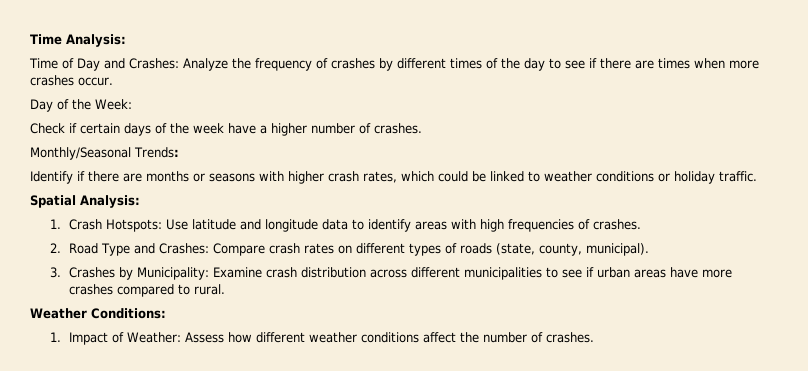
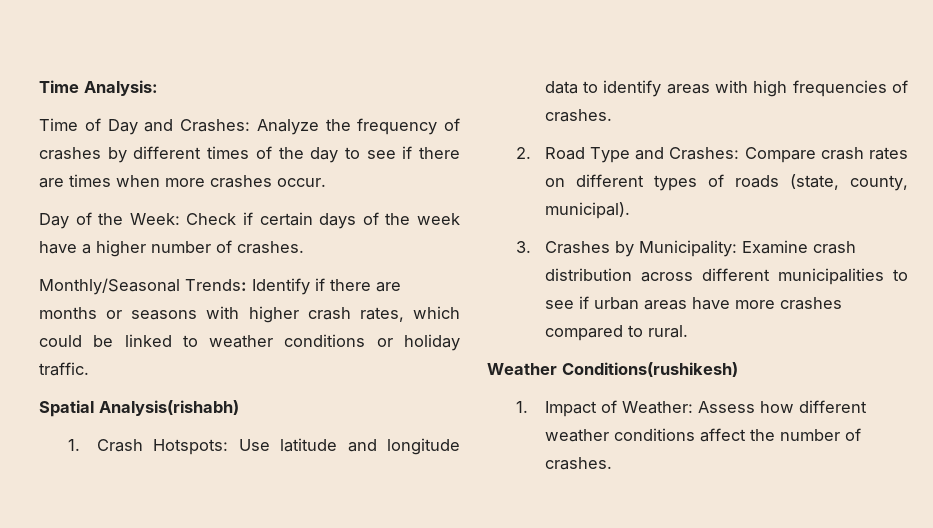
(132, 104) // -> (180, 219) none
(179, 152) // -> (247, 285) none
[80,195,140,208] Analysis: -> [99,400,239,416] Analysis(rishabh)
[91,308,166,319] Conditions: -> [562,362,738,377] Conditions(rushikesh)

